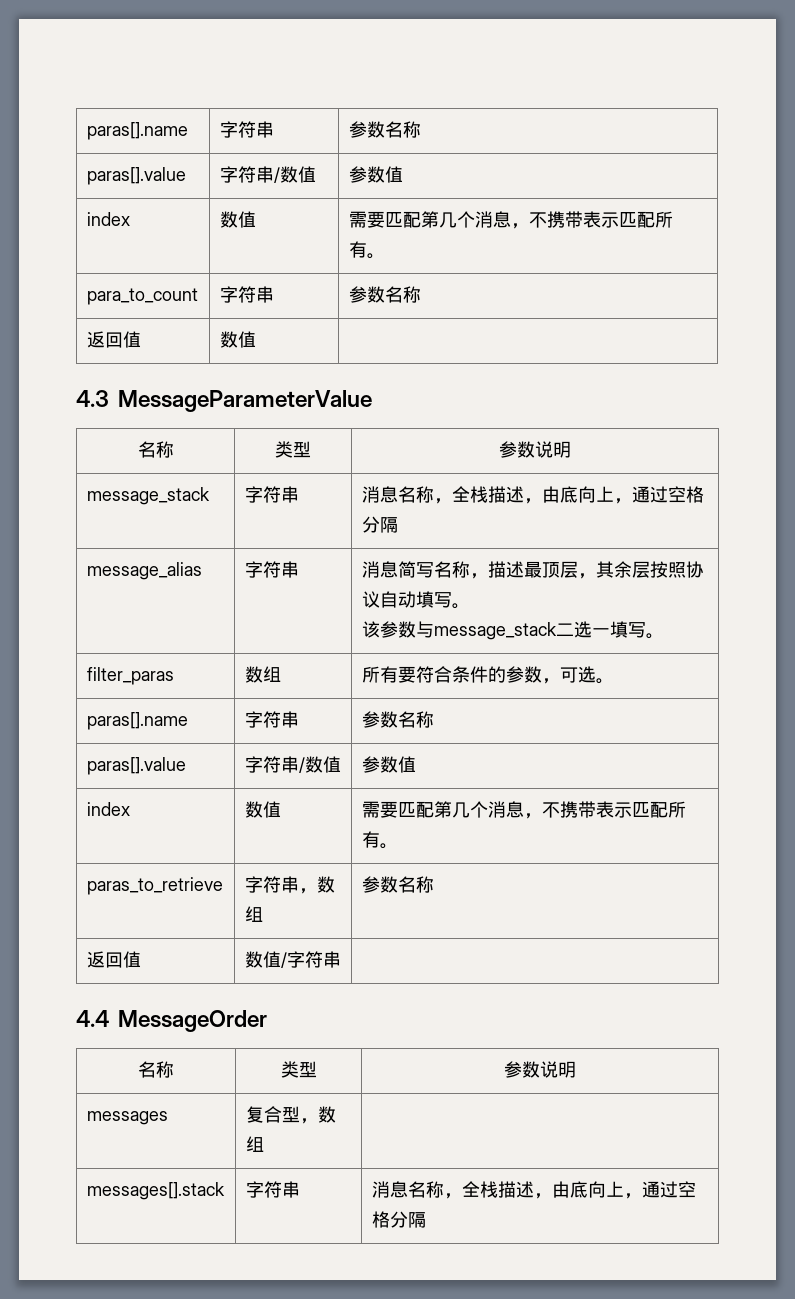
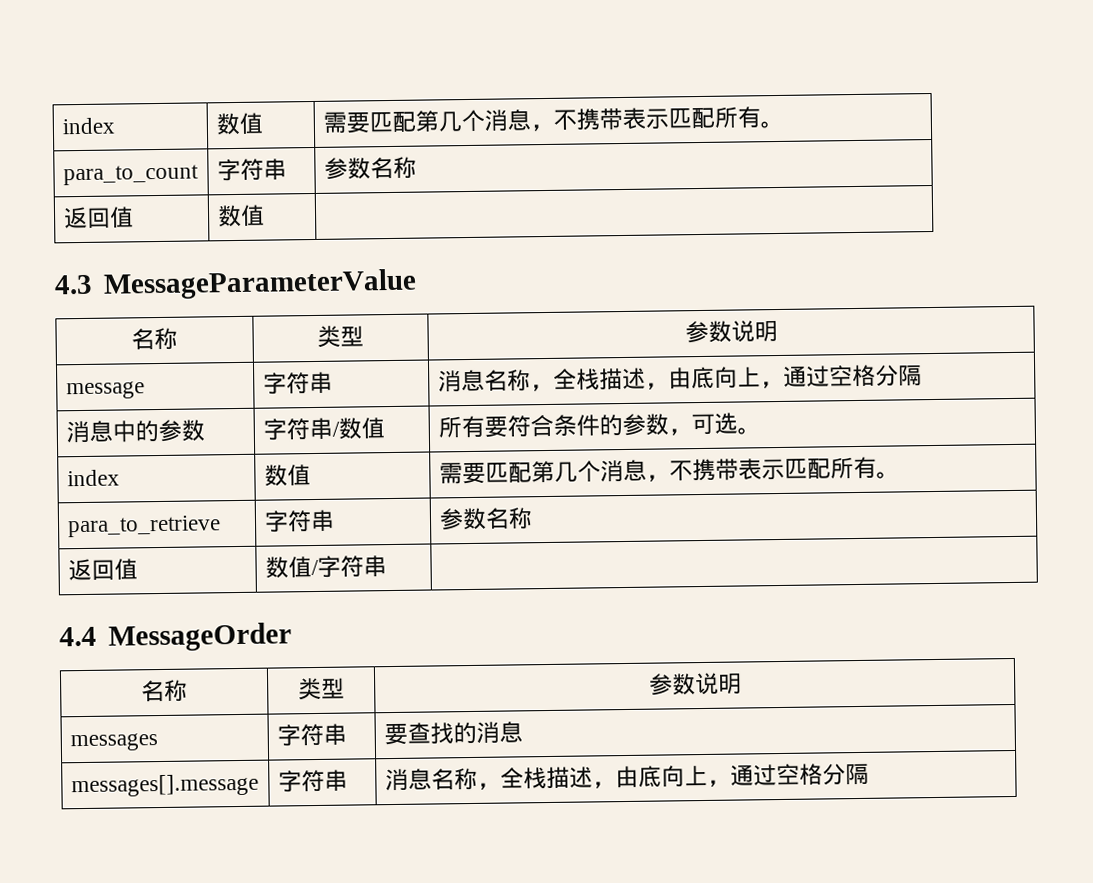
[86,122,188,140] [219,121,274,138] [348,121,421,138] [86,167,186,185] [219,166,316,183] [348,166,403,183] paras[].name | 字符串 | 参数名称 // paras[].value | 字符串/数值 | 参数值 // -> (61, 126) none
[86,487,210,505] message_stack -> [65,381,145,400] message
[86,562,202,580] [244,561,299,578] [361,561,704,579] [361,591,470,609] [361,621,664,640] [86,667,174,685] [244,666,281,683] message_alias | 字符串 | 消息简写名称，描述最顶层，其余层按照协议自动填写。 // 该参数与message_stack二选一填写。 // filter_paras | 数组 -> [65,419,205,444] [262,417,385,441] 消息中的参数 | 字符串/数值
[86,712,188,730] [244,711,299,728] [361,711,434,728] [86,757,186,775] [244,756,341,773] [361,756,416,773] // paras[].name | 字符串 | 参数名称 // paras[].value | 字符串/数值 | 参数值 -> (761, 431) none
[86,877,223,895] [244,876,335,894] [244,906,263,922] paras_to_retrieve | 字符串，数组 -> [66,515,221,538] [263,509,335,533] para_to_retrieve | 字符串
[245,1106,336,1124] [245,1136,264,1152] [86,1182,225,1200] 复合型，数组 | // messages[].stack -> [276,723,347,747] [383,721,523,746] [70,773,259,798] 字符串 | 要查找的消息 // messages[].message

